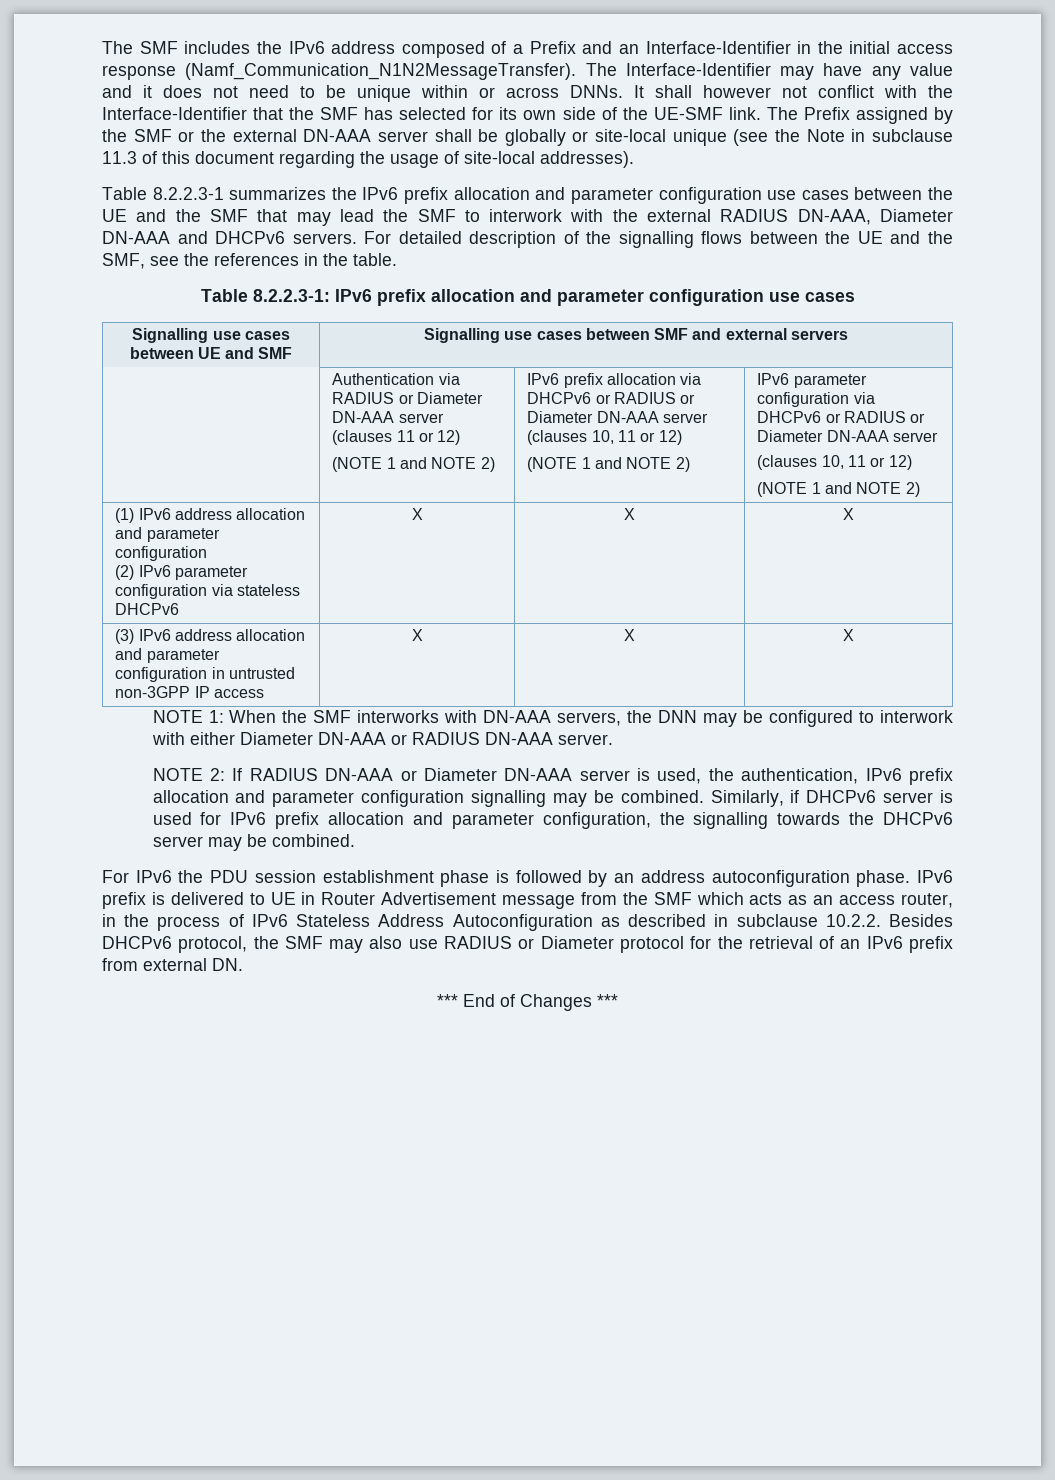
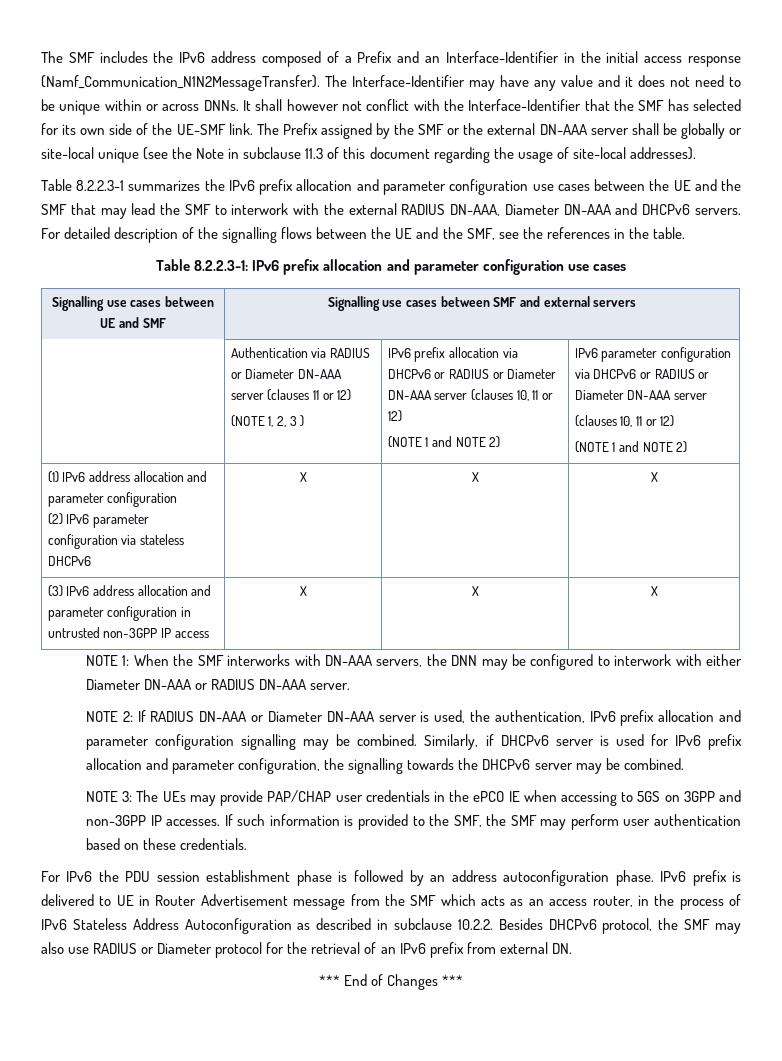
[386,457,495,472] 1 and NOTE 2) -> [268,415,305,427] 1, 2, 3 )
(355, 840) none -> [86,790,741,806] [86,814,741,830] [86,838,248,850] // NOTE 3: The UEs may provide PAP/CHAP user credentials in the ePCO IE when accessing to 5GS on 3GPP and non-3GPP IP accesses. If such information is provided to the SMF, the SMF may perform user authentication based on these credentials.

